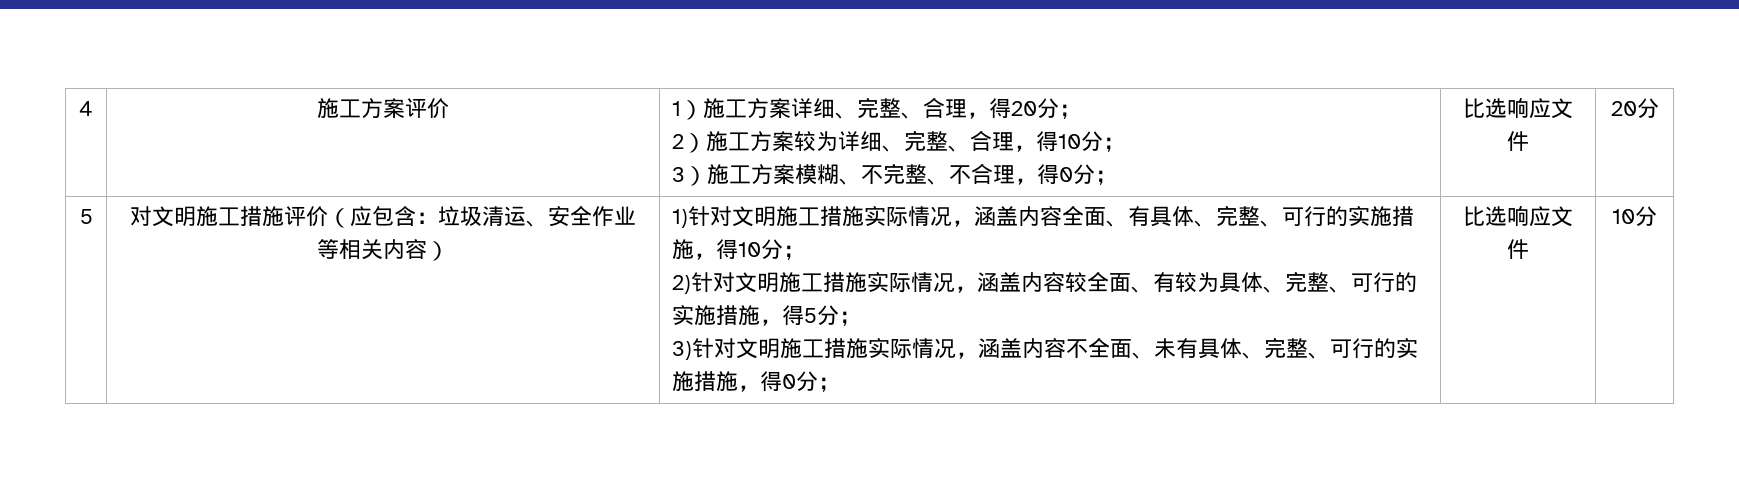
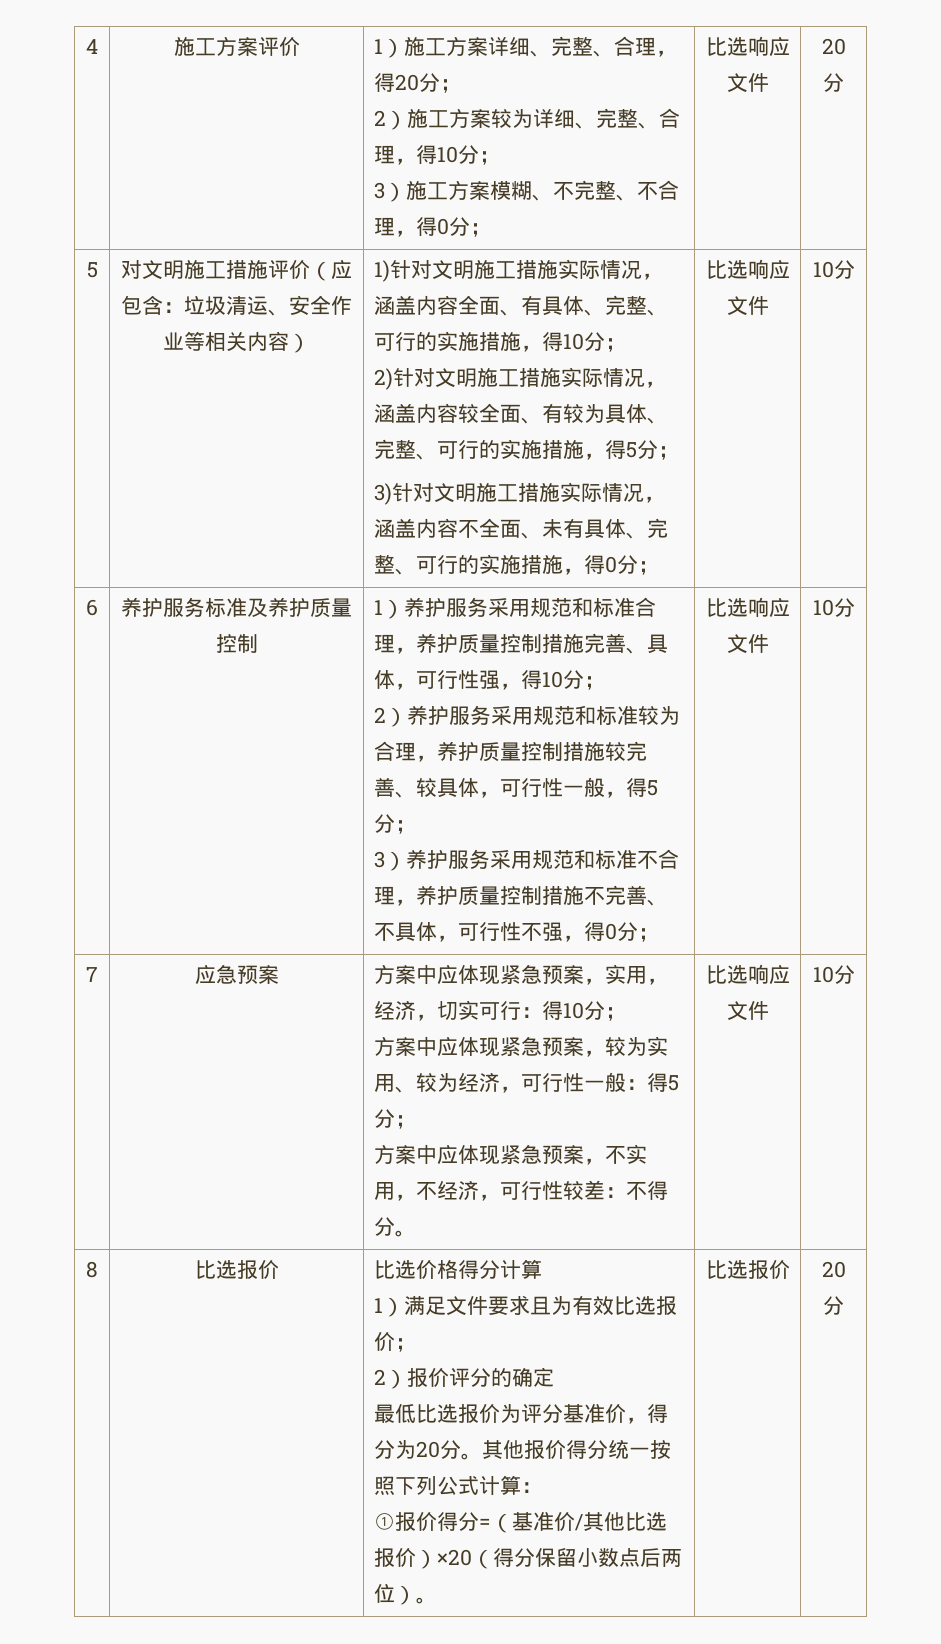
(1657, 216) none -> [86,599,98,616] [121,597,352,618] [215,634,258,653] [374,597,657,619] [374,633,669,654] [374,670,606,690] [374,705,681,727] [374,741,648,762] [374,777,659,798] [374,814,417,834] [374,849,680,871] [374,885,669,906] [374,922,660,942] [705,597,790,617] [726,634,769,654] [812,598,855,617] [86,967,98,982] [194,964,279,984] [374,964,669,985] [374,1000,627,1021] [374,1036,669,1057] [374,1072,680,1093] [374,1109,417,1129] [374,1144,648,1165] [374,1180,669,1201] [374,1217,417,1237] [705,964,790,984] [726,1001,769,1021] [812,965,855,984] [86,1261,98,1278] [194,1260,279,1280] [374,1259,543,1280] [374,1295,678,1317] [374,1332,417,1352] [374,1367,555,1389] [374,1403,669,1424] [374,1440,672,1460] [374,1475,543,1496] [374,1511,668,1533] [374,1548,683,1569] [374,1583,438,1605] [705,1260,790,1280] [821,1261,846,1278] [823,1296,844,1315] // 6 | 养护服务标准及养护质量控制 | 1）养护服务采用规范和标准合理，养护质量控制措施完善、具体，可行性强，得10分； // 2）养护服务采用规范和标准较为合理，养护质量控制措施较完善、较具体，可行性一般，得5分； // 3）养护服务采用规范和标准不合理，养护质量控制措施不完善、不具体，可行性不强，得0分； | 比选响应文件 | 10分 // 7 | 应急预案 | 方案中应体现紧急预案，实用，经济，切实可行：得10分； // 方案中应体现紧急预案，较为实用、较为经济，可行性一般：得5分； // 方案中应体现紧急预案，不实用，不经济，可行性较差：不得分。 | 比选响应文件 | 10分 // 8 | 比选报价 | 比选价格得分计算 // 1）满足文件要求且为有效比选报价； // 2）报价评分的确定 // 最低比选报价为评分基准价，得分为20分。其他报价得分统一按照下列公式计算： // ①报价得分=（基准价/其他比选报价）×20（得分保留小数点后两位）。 | 比选报价 | 20分

